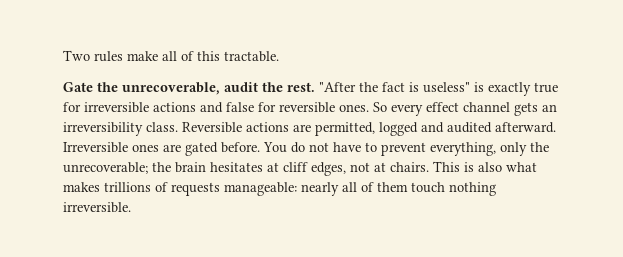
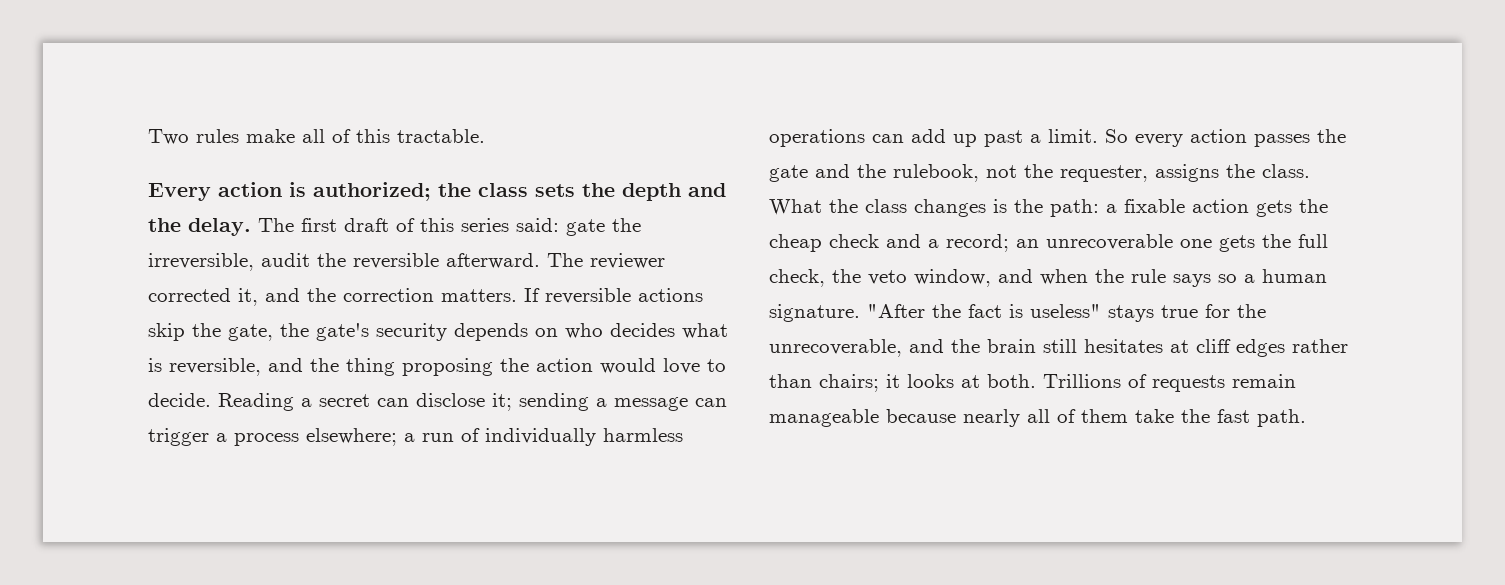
[63,82,315,95] Gate the unrecoverable, audit the rest. -> [148,182,726,201] [148,218,641,236] [148,253,665,271] [148,288,703,306] [148,323,728,341] [148,358,726,376] [148,393,727,411] [148,428,683,446] [769,129,1346,147] [769,164,1310,182] [769,199,1328,217] [769,234,1328,252] [769,269,1327,287] [769,304,860,322] Every action is authorized; the class sets the depth and the delay. The first draft of this series said: gate the irreversible, audit the reversible afterward. The reviewer corrected it, and the correction matters. If reversible actions skip the gate, the gate's security depends on who decides what is reversible, and the thing proposing the action would love to decide. Reading a secret can disclose it; sending a message can trigger a process elsewhere; a run of individually harmless operations can add up past a limit. So every action passes the gate and the rulebook, not the requester, assigns the class. What the class changes is the path: a fixable action gets the cheap check and a record; an unrecoverable one gets the full check, the veto window, and when the rule says so a human signature.
[474,82,558,96] [63,102,557,116] [63,122,556,136] [63,142,549,156] [63,162,148,174] is exactly true for irreversible actions and false for reversible ones. So every effect channel gets an irreversibility class. Reversible actions are permitted, logged and audited afterward. Irreversible ones are gated before. You do not have to prevent everything, only the unrecoverable; -> [1108,304,1266,322] [769,339,944,357] stays true for the unrecoverable, and
(206, 167) none -> [1043,339,1077,353] still
[311,161,537,176] [63,182,496,196] [63,202,131,213] edges, not at chairs. This is also what makes trillions of requests manageable: nearly all of them touch nothing irreversible. -> [1236,339,1348,357] [769,374,1296,392] [769,409,1306,427] edges rather than chairs; it looks at both. Trillions of requests remain manageable because nearly all of them take the fast path.

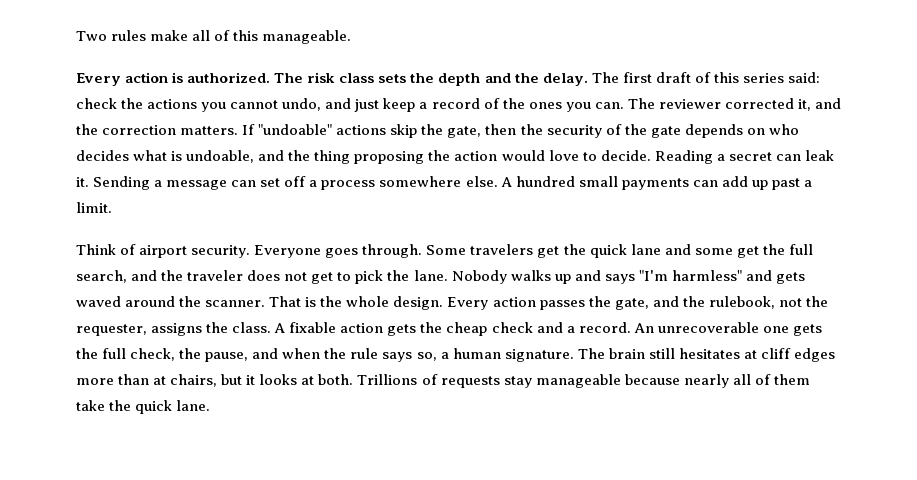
[397,129,485,143] tractable. -> [262,30,352,44] manageable.
[313,182,471,201] authorized; the -> [187,72,336,83] authorized. The risk
[566,218,641,236] [148,253,540,271] gate the irreversible, audit the reversible afterward. -> [76,98,624,112] check the actions you cannot undo, and just keep a record of the ones you can.
[545,288,631,304] reversible -> [258,124,333,135] "undoable"
[280,323,447,341] the gate's security -> [485,124,681,138] then the security of the gate
[169,358,261,376] reversible, -> [186,150,255,163] undoable,
[416,393,727,411] [148,428,683,446] [769,129,865,147] disclose it; sending a message can trigger a process elsewhere; a run of individually harmless operations -> [804,150,834,161] [76,176,689,190] leak it. Sending a message can set off a process somewhere else. A hundred small payments
[1105,129,1183,147] So every -> [76,244,813,258] [76,270,805,284] [76,296,489,310] // Think of airport security. Everyone goes through. Some travelers get the quick lane and some get the full search, and the traveler does not get to pick the lane. Nobody walks up and says "I'm harmless" and gets waved around the scanner. That is the whole design. Every
[769,165,808,182] gate -> [614,298,649,310] gate,
[769,199,1117,217] What the class changes is the path: a -> [274,323,286,333] A
[946,234,1039,252] record; an -> [578,322,654,333] record. An
[868,269,991,287] veto window, -> [205,352,249,362] pause,
[1218,274,1237,283] so -> [416,352,437,361] so,
[867,304,1266,322] [769,339,980,357] "After the fact is useless" stays true for the unrecoverable, and the -> [577,348,605,359] The
[1292,339,1348,353] [769,374,879,392] rather than chairs; -> [76,374,243,387] more than at chairs, but
[1232,374,1296,388] remain -> [503,376,532,388] stay
[1217,409,1306,427] fast path. -> [135,400,211,414] quick lane.

